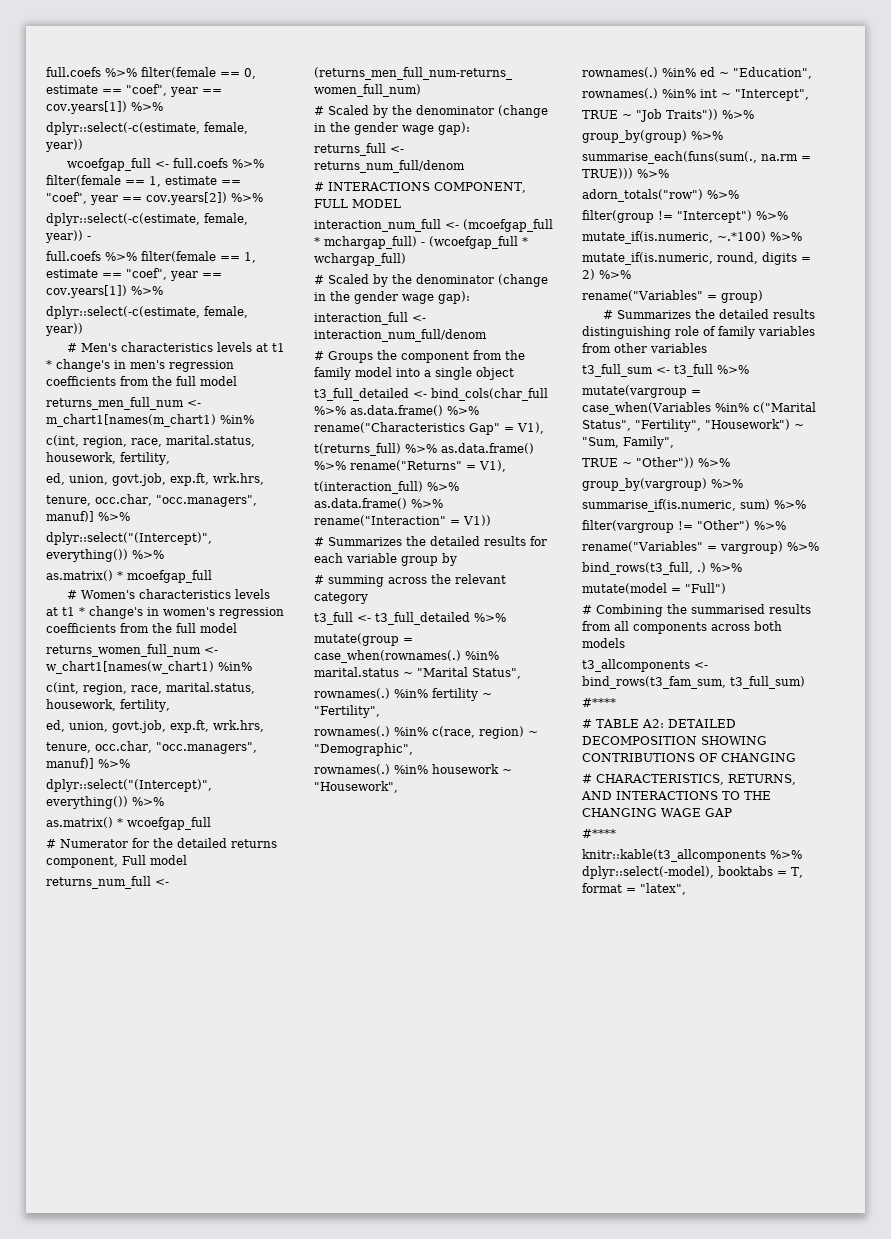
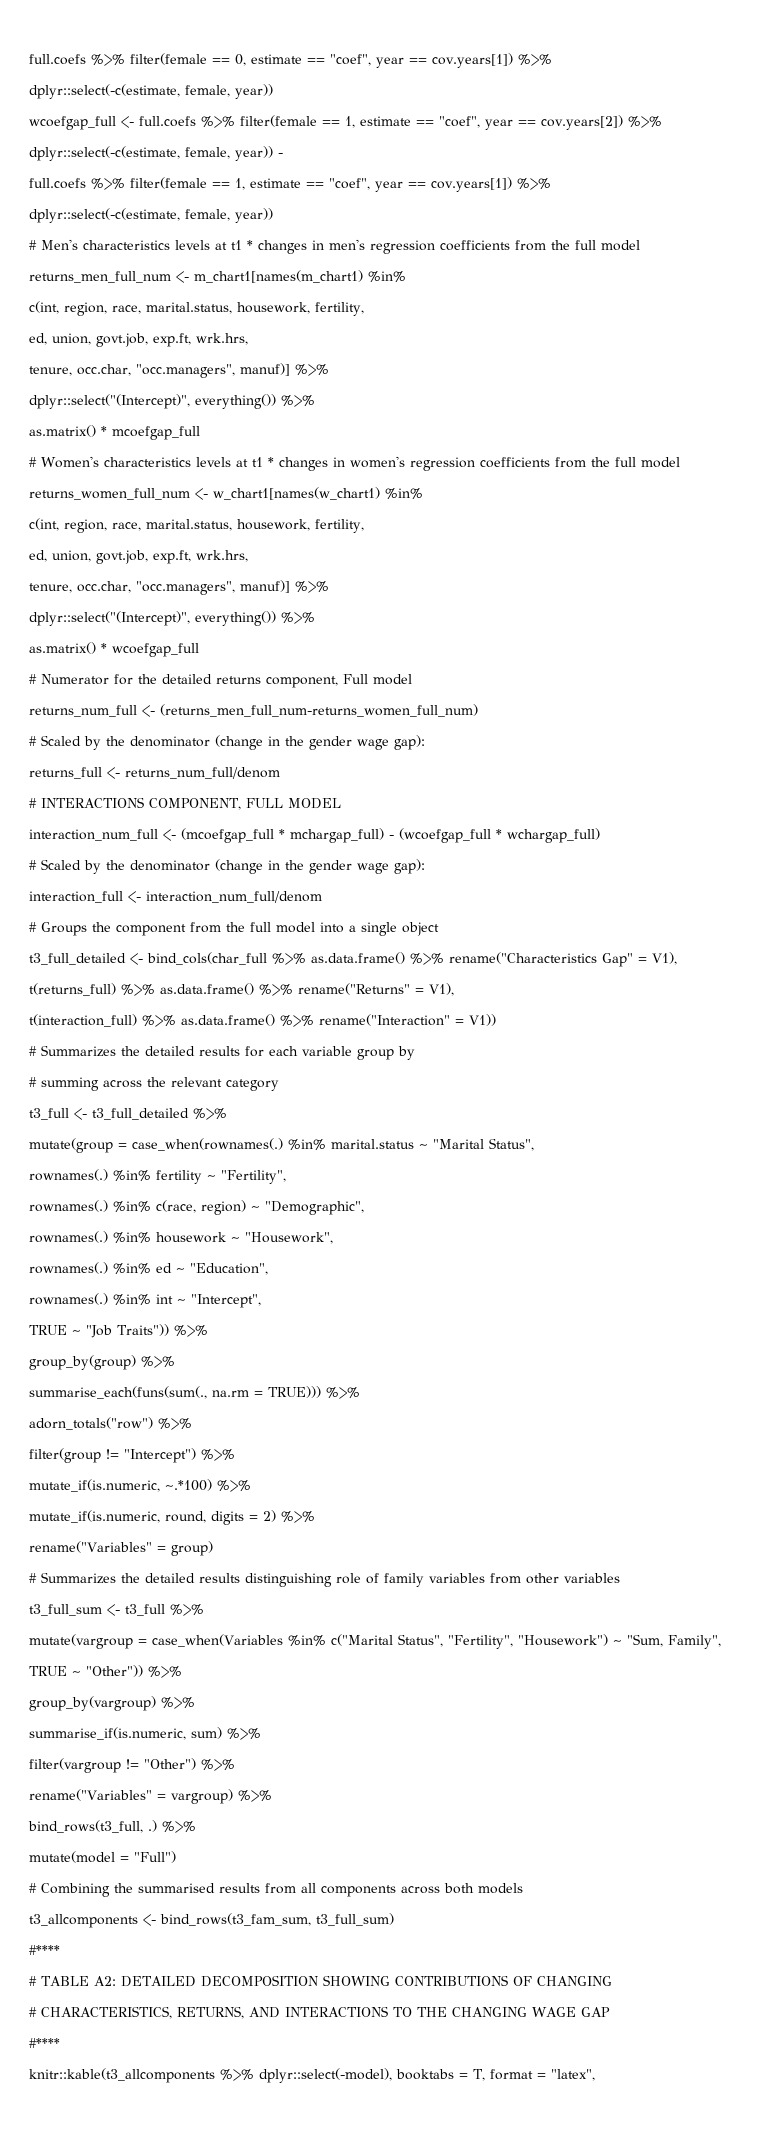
[56,359,110,372] change's -> [258,240,307,254] changes
[89,606,143,619] change's -> [279,457,328,471] changes
[314,367,351,380] family -> [250,922,271,932] full

